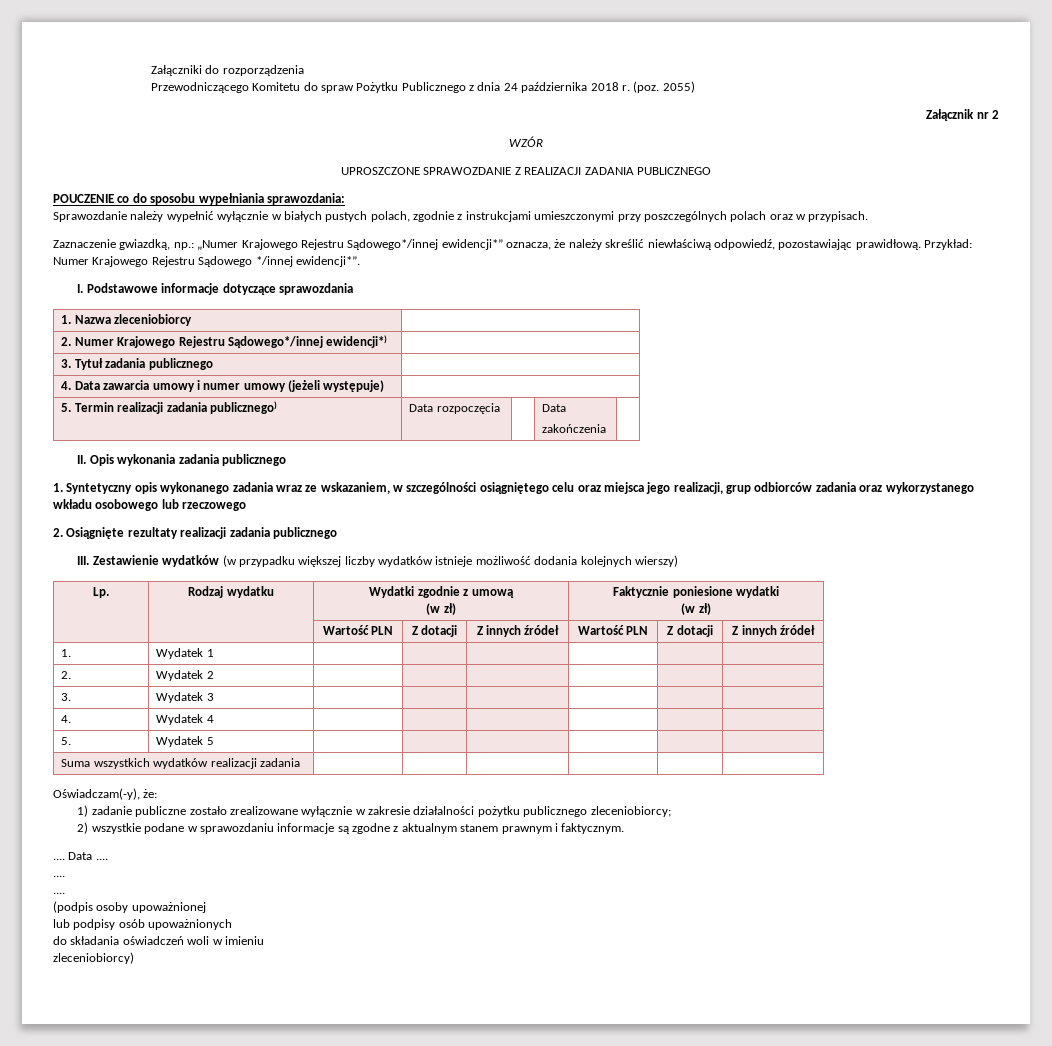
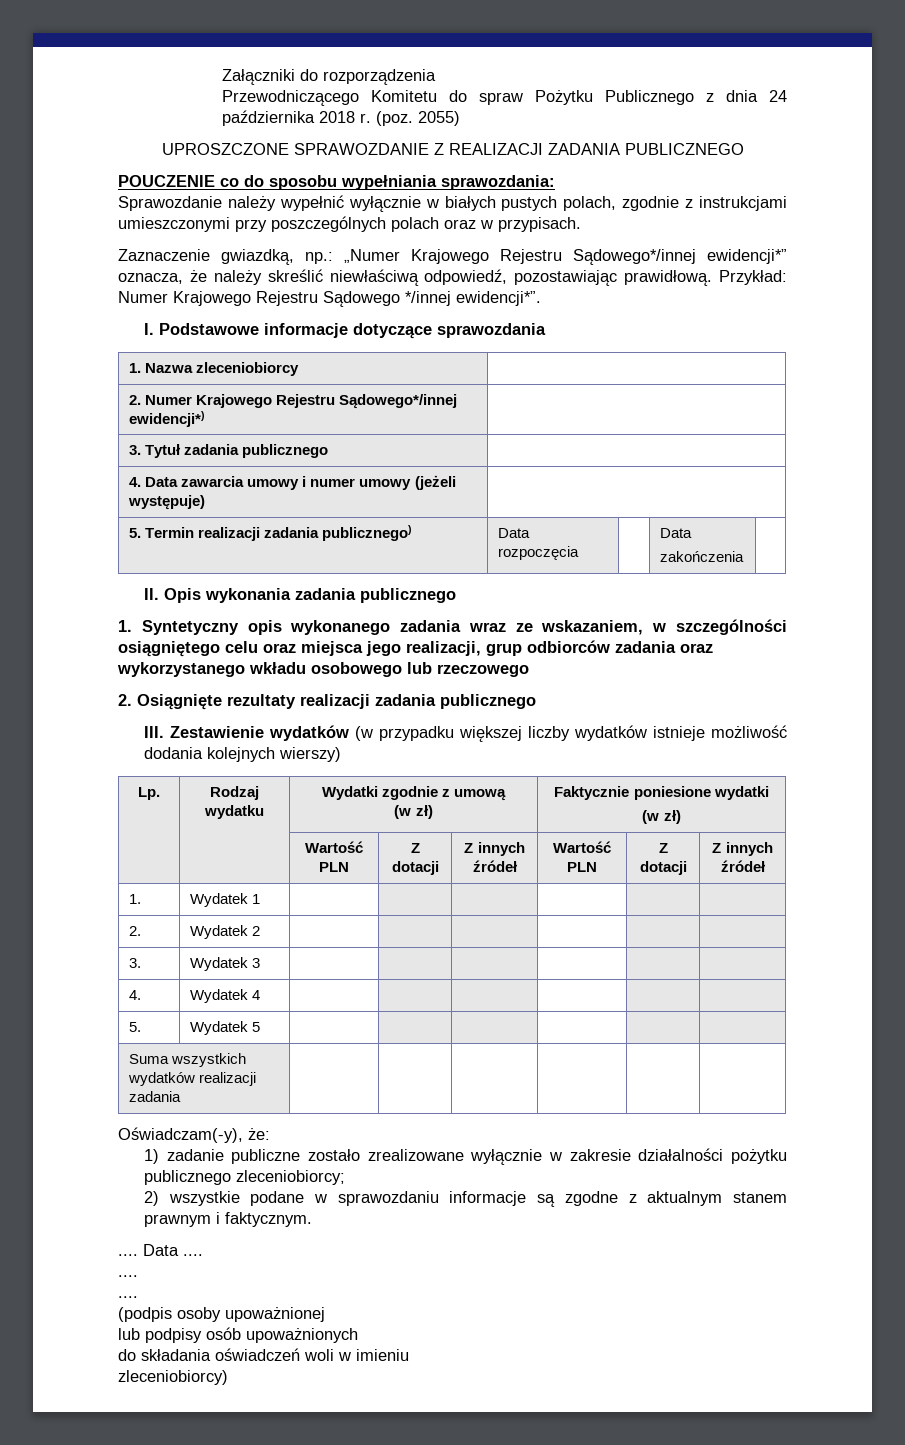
[926,109,999,121] [509,136,543,147] // Załącznik nr 2 // WZÓR -> (460, 118) none

